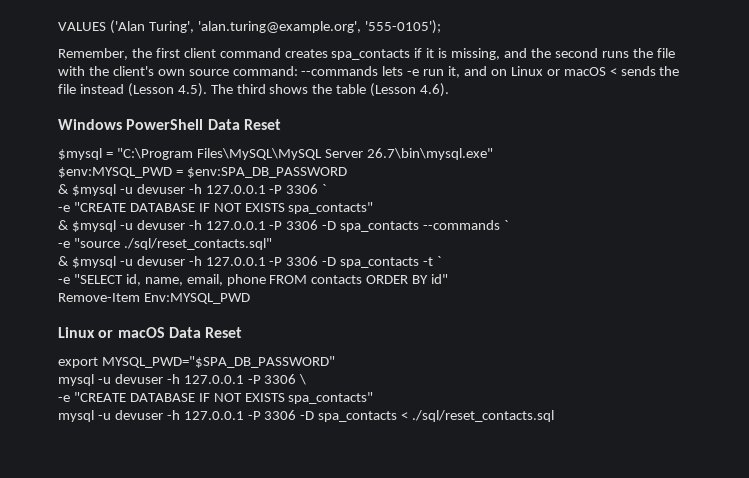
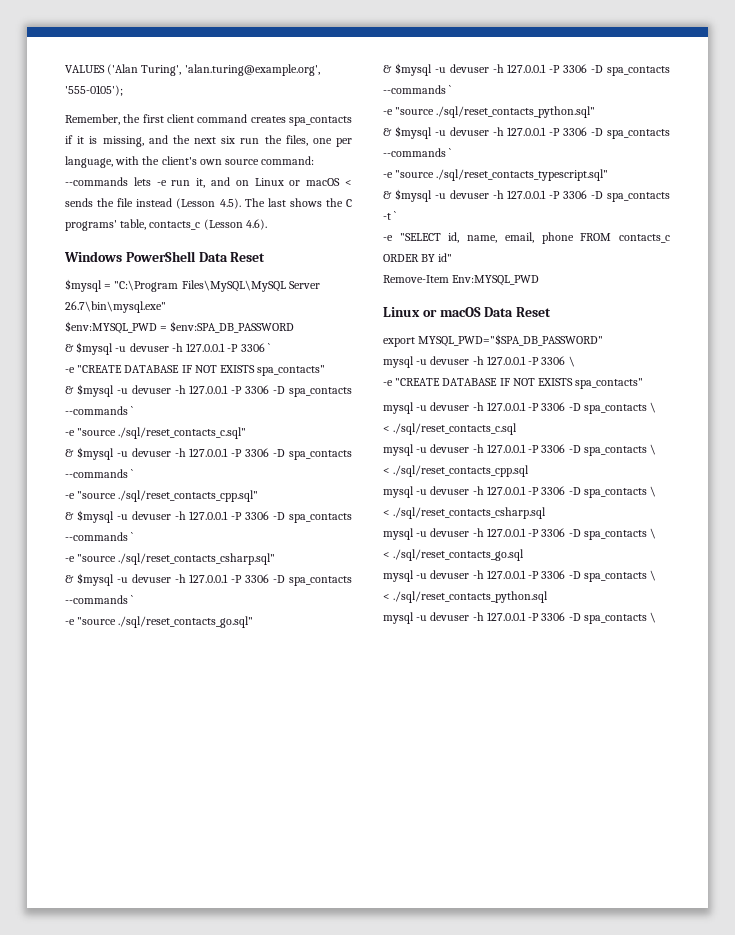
[554,48,675,58] second runs the file -> [194,135,352,147] [65,156,113,168] next six run the files, one per language,
[236,84,266,94] third -> [267,198,286,207] last
[336,84,367,94] table -> [346,199,352,207] [65,219,201,231] C programs' table, contacts_c
[123,238,272,250] ./sql/reset_contacts.sql" -> [118,427,247,439] [65,447,352,460] [65,469,134,478] [65,490,259,502] [65,510,352,523] [65,532,134,541] [65,553,276,565] [65,573,352,586] [65,595,134,604] [65,616,254,628] [383,63,670,76] [383,85,452,94] [383,106,596,118] [383,126,670,139] [383,148,452,157] [383,169,609,181] ./sql/reset_contacts_c.sql" // & $mysql -u devuser -h 127.0.0.1 -P 3306 -D spa_contacts --commands ` // -e "source ./sql/reset_contacts_cpp.sql" // & $mysql -u devuser -h 127.0.0.1 -P 3306 -D spa_contacts --commands ` // -e "source ./sql/reset_contacts_csharp.sql" // & $mysql -u devuser -h 127.0.0.1 -P 3306 -D spa_contacts --commands ` // -e "source ./sql/reset_contacts_go.sql" // & $mysql -u devuser -h 127.0.0.1 -P 3306 -D spa_contacts --commands ` // -e "source ./sql/reset_contacts_python.sql" // & $mysql -u devuser -h 127.0.0.1 -P 3306 -D spa_contacts --commands ` // -e "source ./sql/reset_contacts_typescript.sql"
[311,275,363,284] contacts -> [619,234,670,243] contacts_c
[401,410,555,422] < ./sql/reset_contacts.sql -> [650,402,657,413] [383,423,518,435] [383,444,657,456] [383,465,530,477] [383,486,657,498] [383,507,547,519] [383,528,657,540] [383,549,525,561] [383,570,657,582] [383,591,549,603] [383,612,657,624] \ // < ./sql/reset_contacts_c.sql // mysql -u devuser -h 127.0.0.1 -P 3306 -D spa_contacts \ // < ./sql/reset_contacts_cpp.sql // mysql -u devuser -h 127.0.0.1 -P 3306 -D spa_contacts \ // < ./sql/reset_contacts_csharp.sql // mysql -u devuser -h 127.0.0.1 -P 3306 -D spa_contacts \ // < ./sql/reset_contacts_go.sql // mysql -u devuser -h 127.0.0.1 -P 3306 -D spa_contacts \ // < ./sql/reset_contacts_python.sql // mysql -u devuser -h 127.0.0.1 -P 3306 -D spa_contacts \

